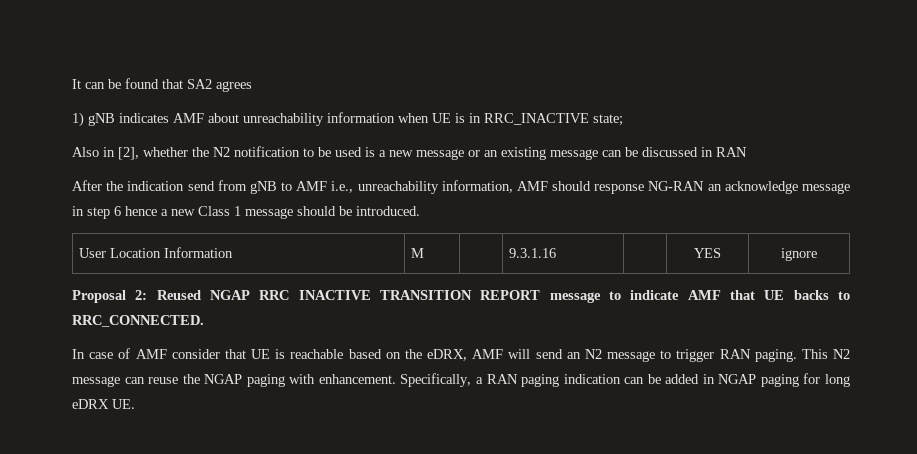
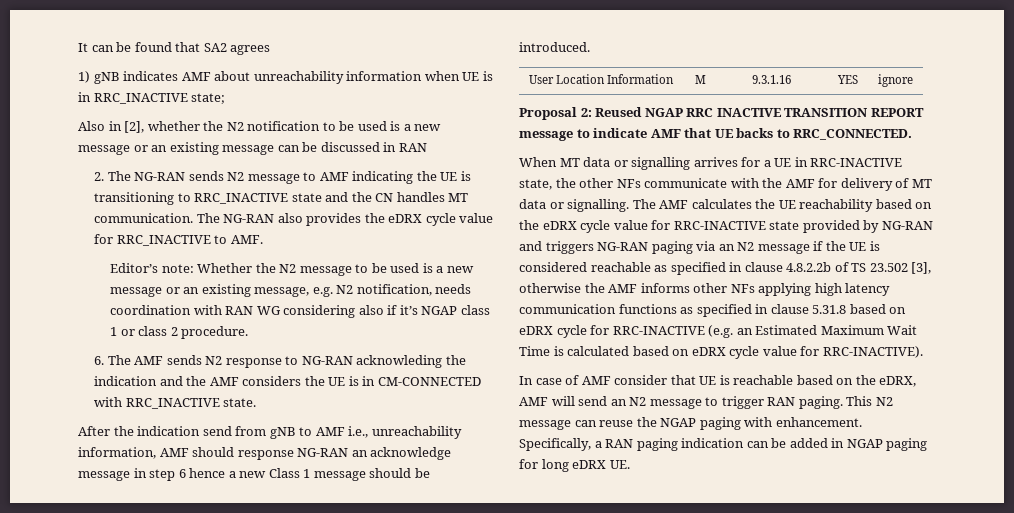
(747, 152) none -> [94,171,471,184] [94,192,469,205] [94,213,494,226] [94,234,263,246] [110,263,474,276] [110,284,472,297] [110,305,490,318] [110,326,249,339] [94,355,466,368] [94,376,481,386] [94,397,257,409] // 2. The NG-RAN sends N2 message to AMF indicating the UE is transitioning to RRC_INACTIVE state and the CN handles MT communication. The NG-RAN also provides the eDRX cycle value for RRC_INACTIVE to AMF. // Editor’s note: Whether the N2 message to be used is a new message or an existing message, e.g. N2 notification, needs coordination with RAN WG considering also if it’s NGAP class 1 or class 2 procedure. // 6. The AMF sends N2 response to NG-RAN acknowleding the indication and the AMF considers the UE is in CM-CONNECTED with RRC_INACTIVE state.
(204, 321) none -> [519,157,903,170] [519,178,932,191] [519,199,933,212] [519,220,933,233] [519,241,880,254] [519,262,932,275] [519,283,891,296] [519,304,907,317] [519,325,918,338] [519,346,923,359] // When MT data or signalling arrives for a UE in RRC-INACTIVE state, the other NFs communicate with the AMF for delivery of MT data or signalling. The AMF calculates the UE reachability based on the eDRX cycle value for RRC-INACTIVE state provided by NG-RAN and triggers NG-RAN paging via an N2 message if the UE is considered reachable as specified in clause 4.8.2.2b of TS 23.502 [3], otherwise the AMF informs other NFs applying high latency communication functions as specified in clause 5.31.8 based on eDRX cycle for RRC-INACTIVE (e.g. an Estimated Maximum Wait Time is calculated based on eDRX cycle value for RRC-INACTIVE).

